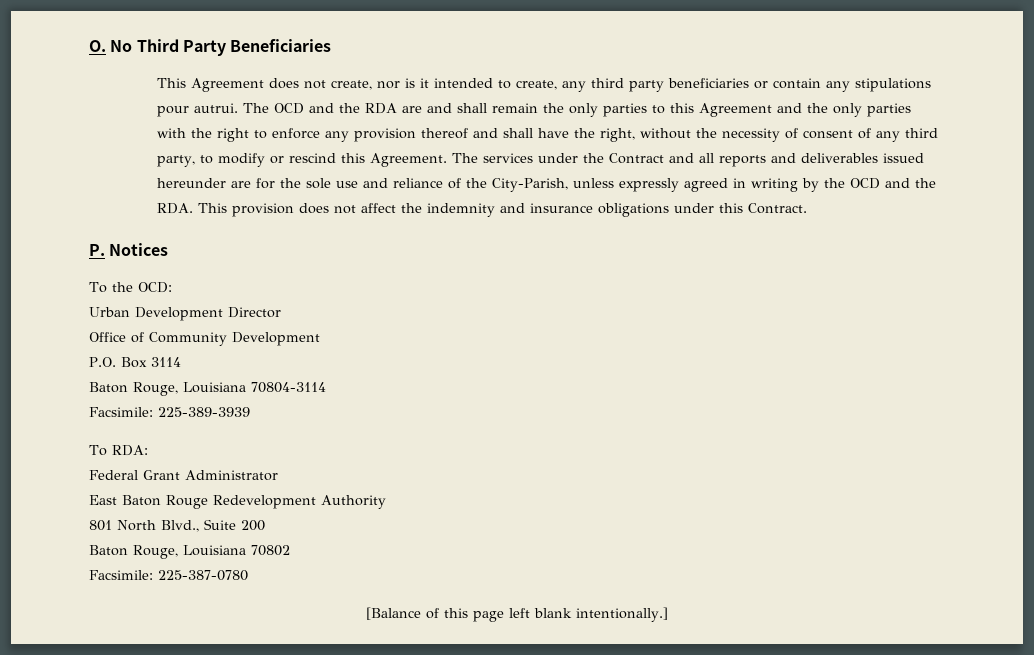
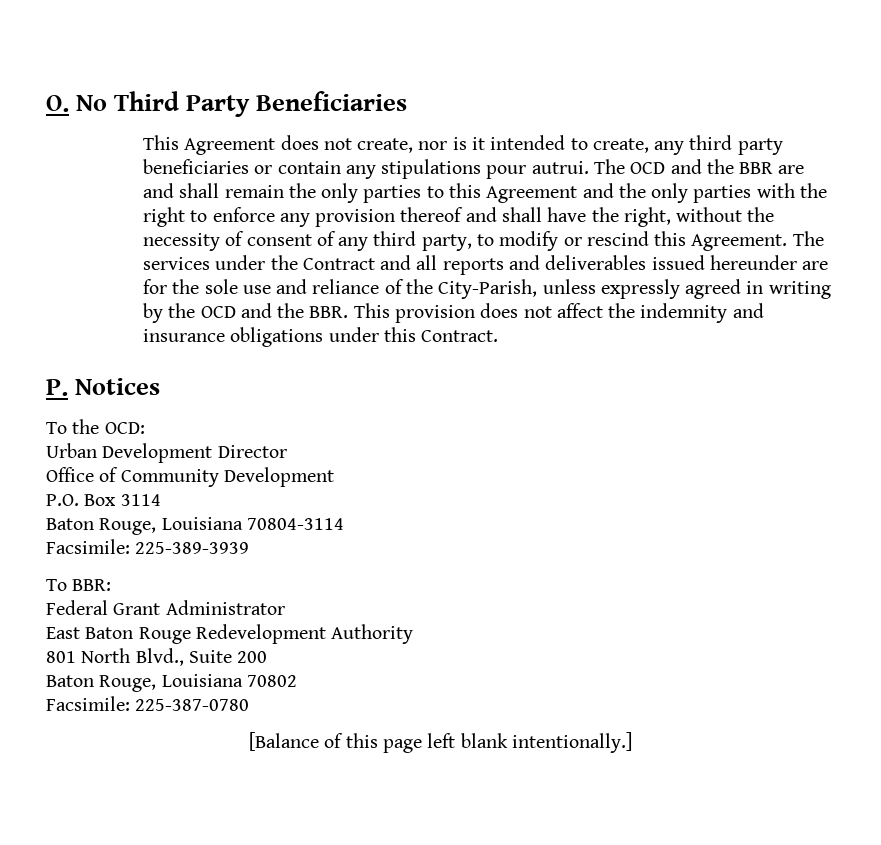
[365,103,398,114] RDA -> [739,162,774,174] BBR
[157,203,194,214] RDA. -> [309,306,349,318] BBR.
[111,445,148,456] RDA: -> [72,579,112,591] BBR:

